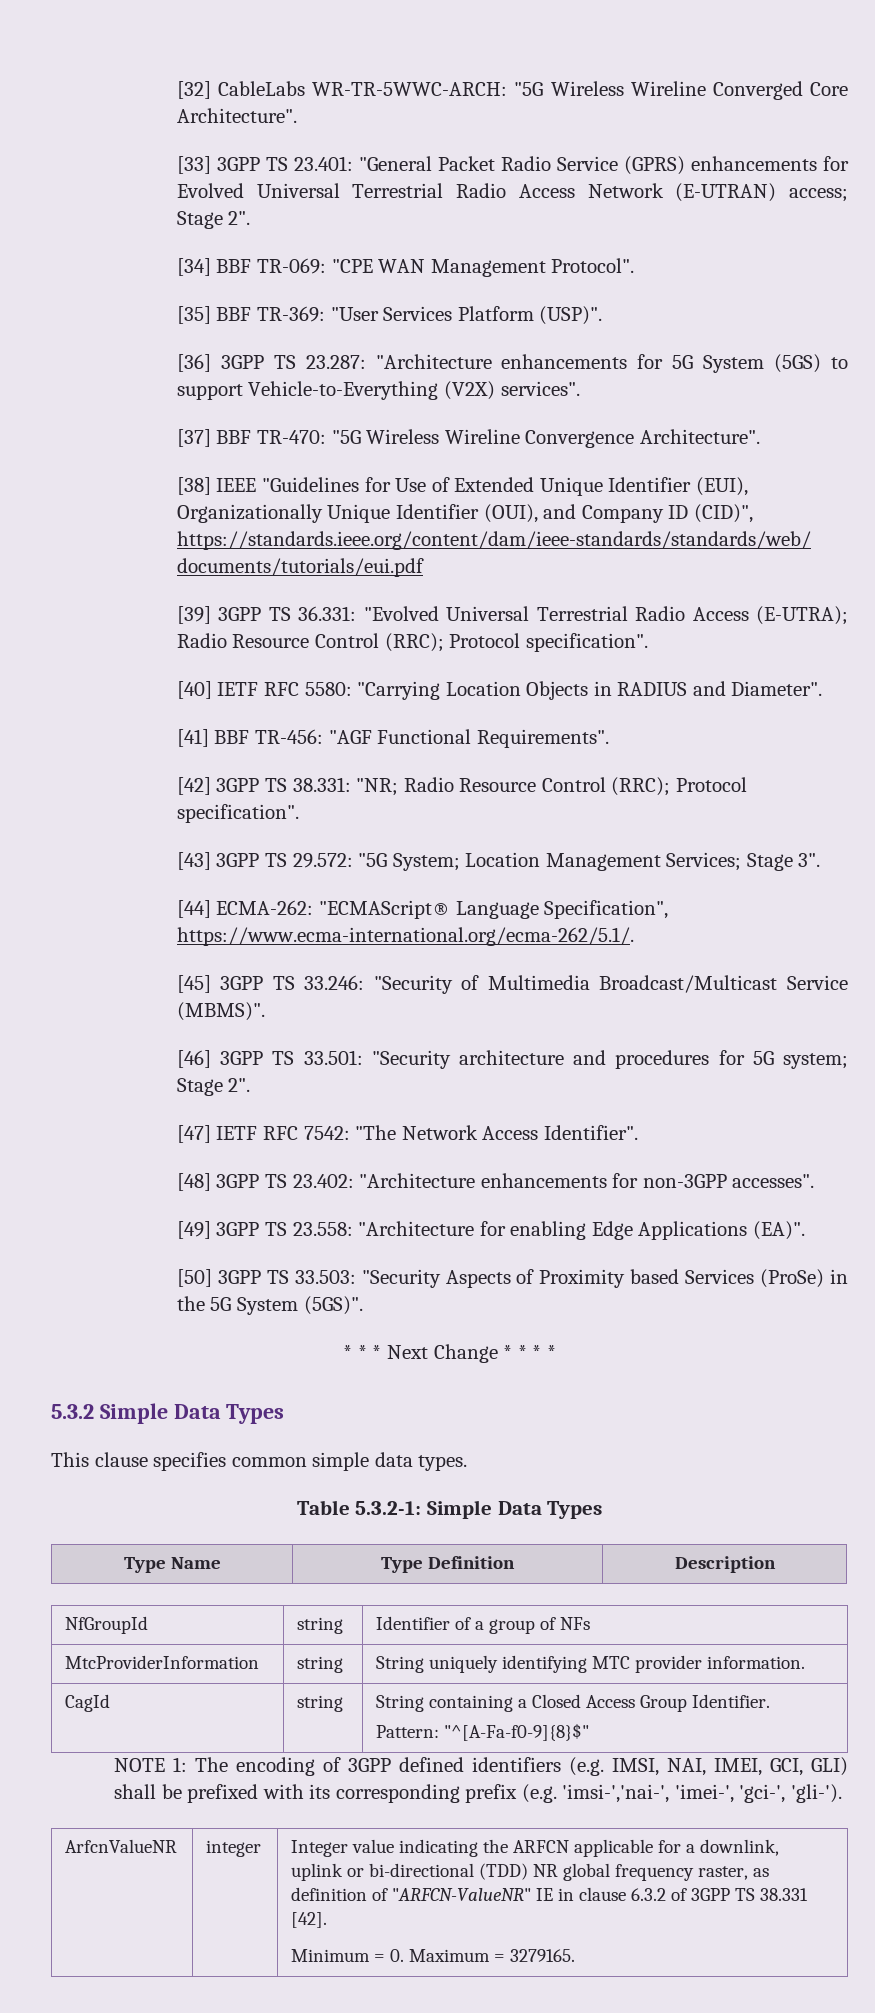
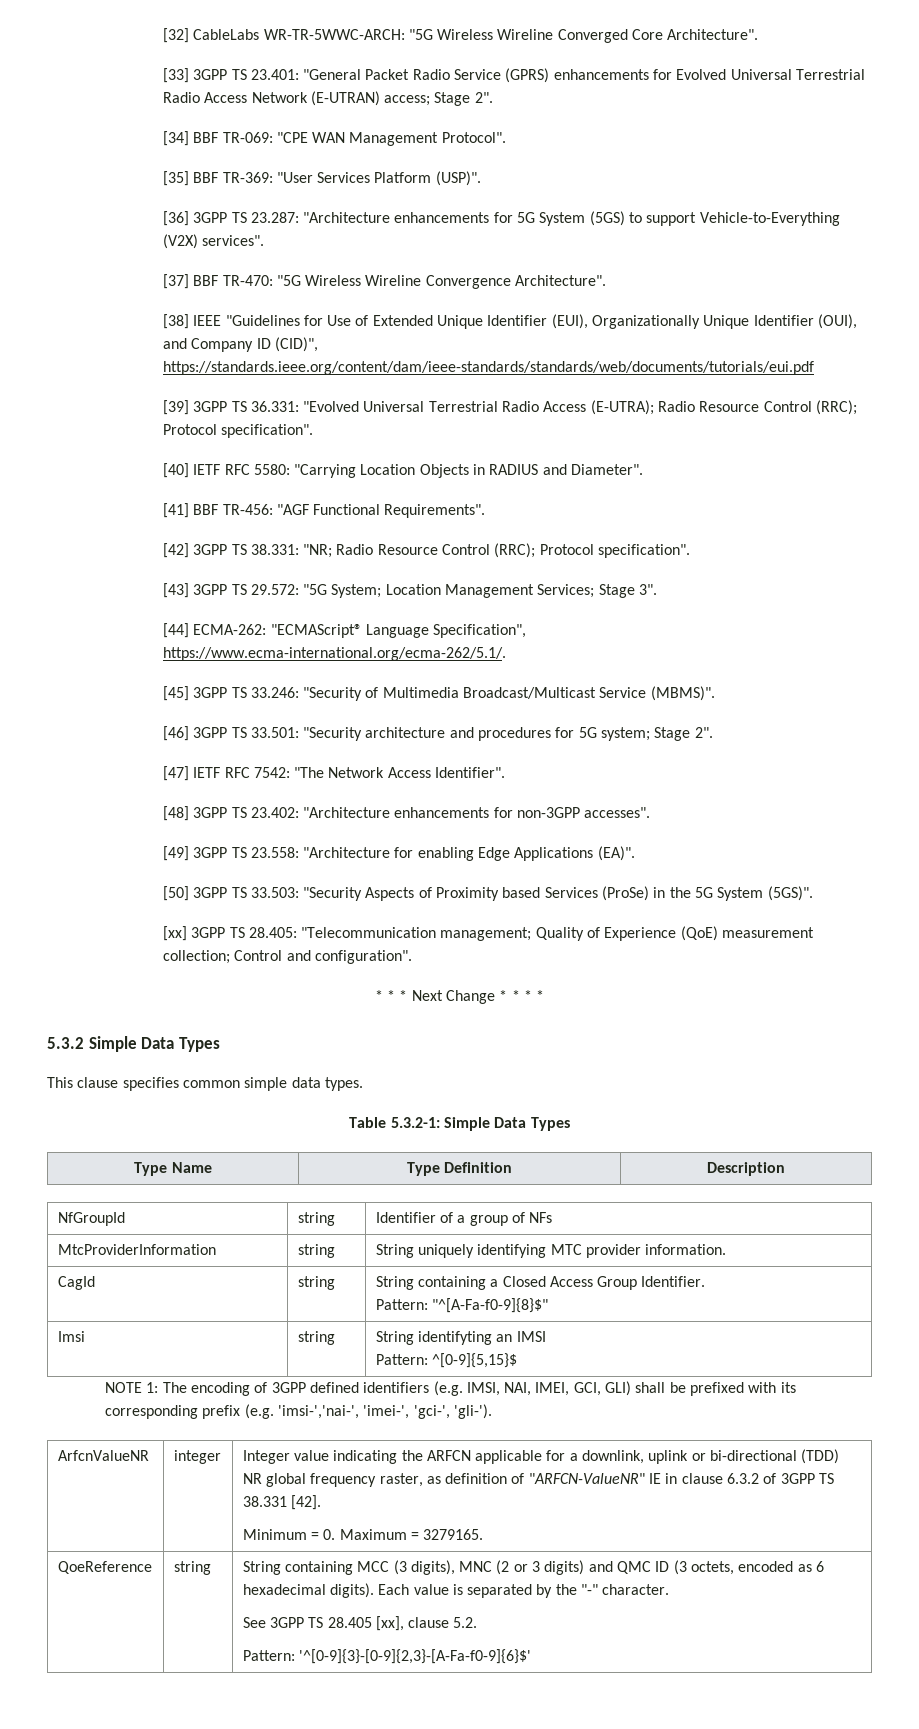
(363, 1305) none -> [162,926,815,941] [162,950,412,964] // [xx] 3GPP TS 28.405: "Telecommunication management; Quality of Experience (QoE) measurement collection; Control and configuration".
(590, 1732) none -> [57,1331,85,1342] [297,1331,335,1345] [375,1331,546,1345] [375,1353,517,1368] // Imsi | string | String identifyting an IMSI // Pattern: ^[0-9]{5,15}$
(576, 1955) none -> [57,1561,152,1574] [173,1561,211,1575] [242,1560,825,1575] [242,1583,670,1598] [242,1616,478,1631] [242,1649,531,1664] // QoeReference | string | String containing MCC (3 digits), MNC (2 or 3 digits) and QMC ID (3 octets, encoded as 6 hexadecimal digits). Each value is separated by the "-" character. // See 3GPP TS 28.405 [xx], clause 5.2. // Pattern: '^[0-9]{3}-[0-9]{2,3}-[A-Fa-f0-9]{6}$'

